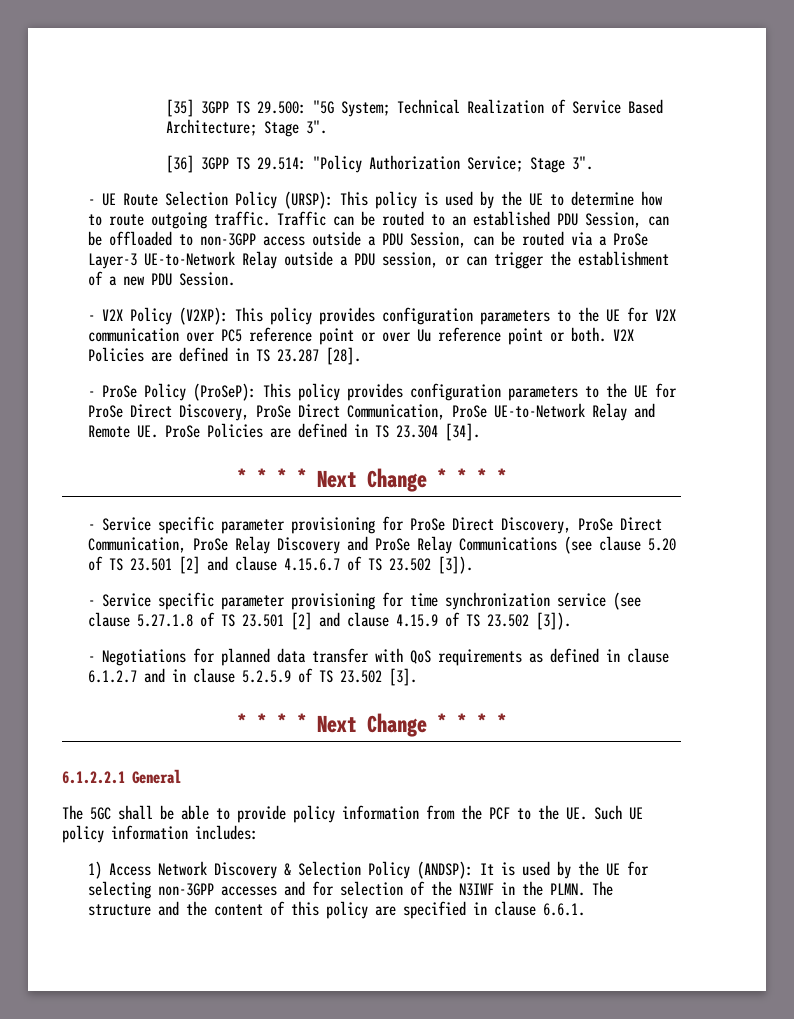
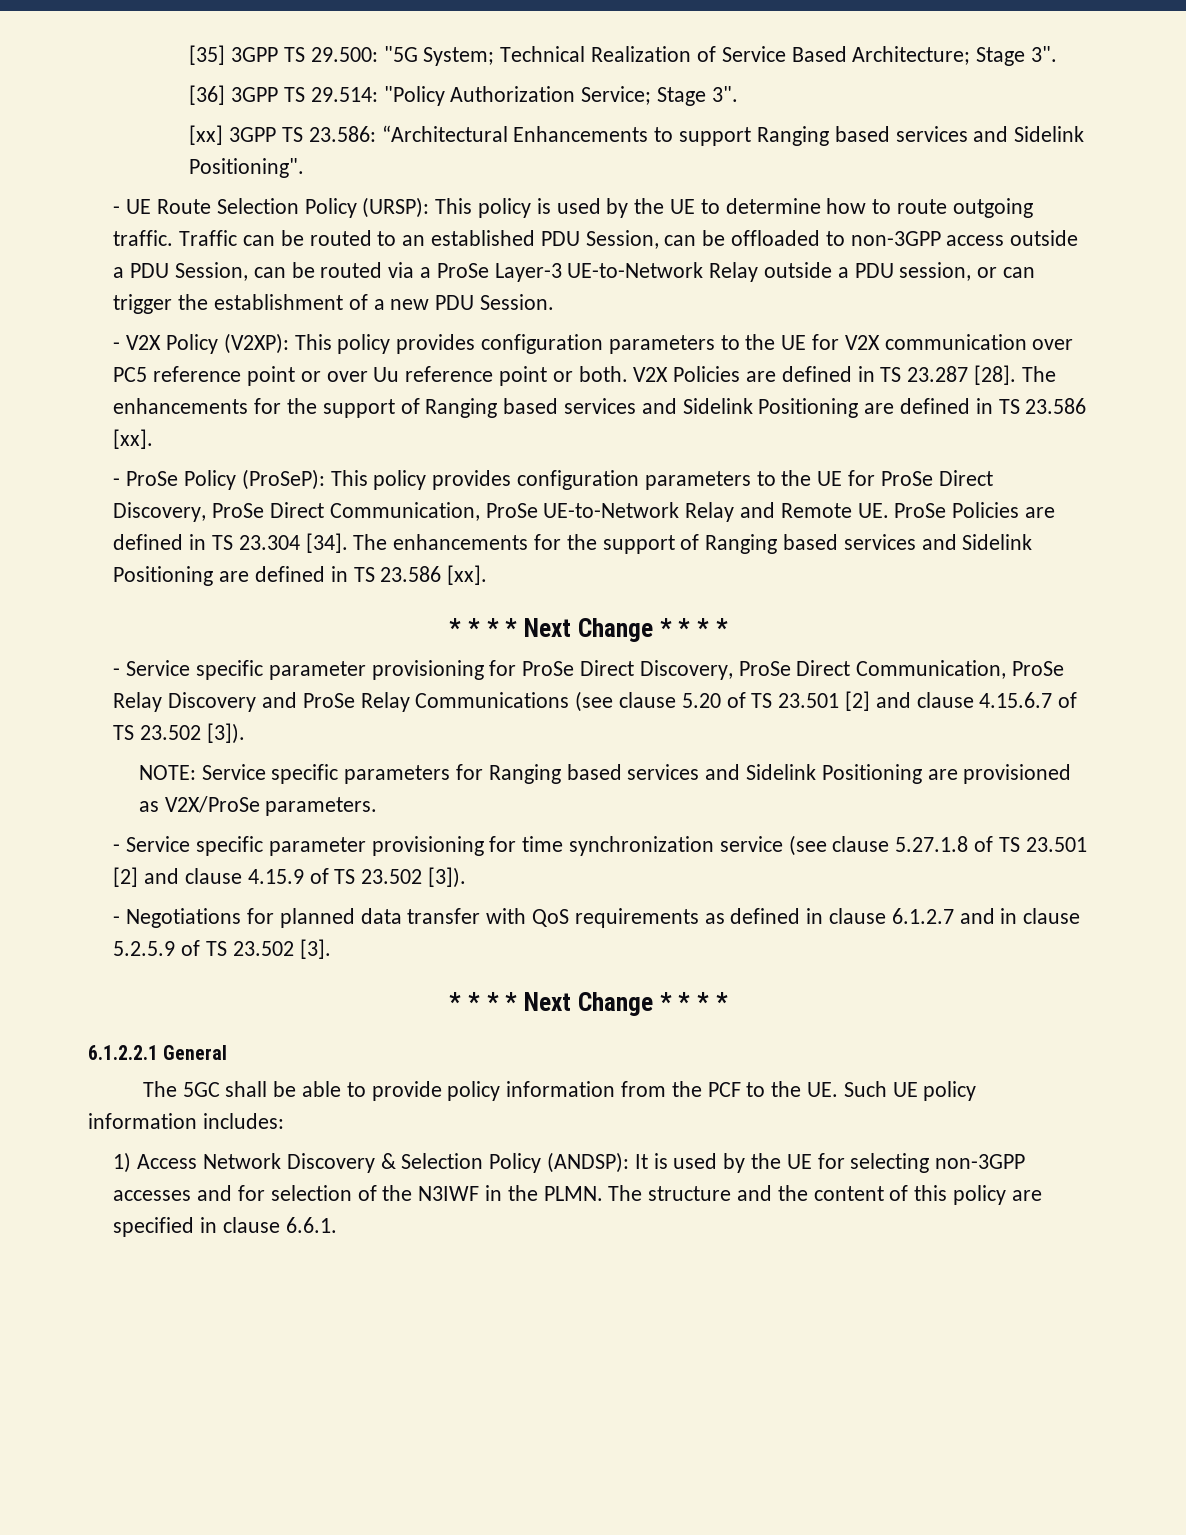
(593, 163) none -> [189,125,1085,146] [189,158,305,178] // [xx] 3GPP TS 23.586: “Architectural Enhancements to support Ranging based services and Sidelink Positioning".
(361, 356) none -> [1021,366,1056,382] [113,398,1087,418] [113,429,154,449] The enhancements for the support of Ranging based services and Sidelink Positioning are defined in TS 23.586 [xx].
(480, 432) none -> [353,534,1033,554] [113,565,488,586] The enhancements for the support of Ranging based services and Sidelink Positioning are defined in TS 23.586 [xx].
(473, 565) none -> [138,764,1072,784] [138,796,378,816] // NOTE: Service specific parameters for Ranging based services and Sidelink Positioning are provisioned as V2X/ProSe parameters.

